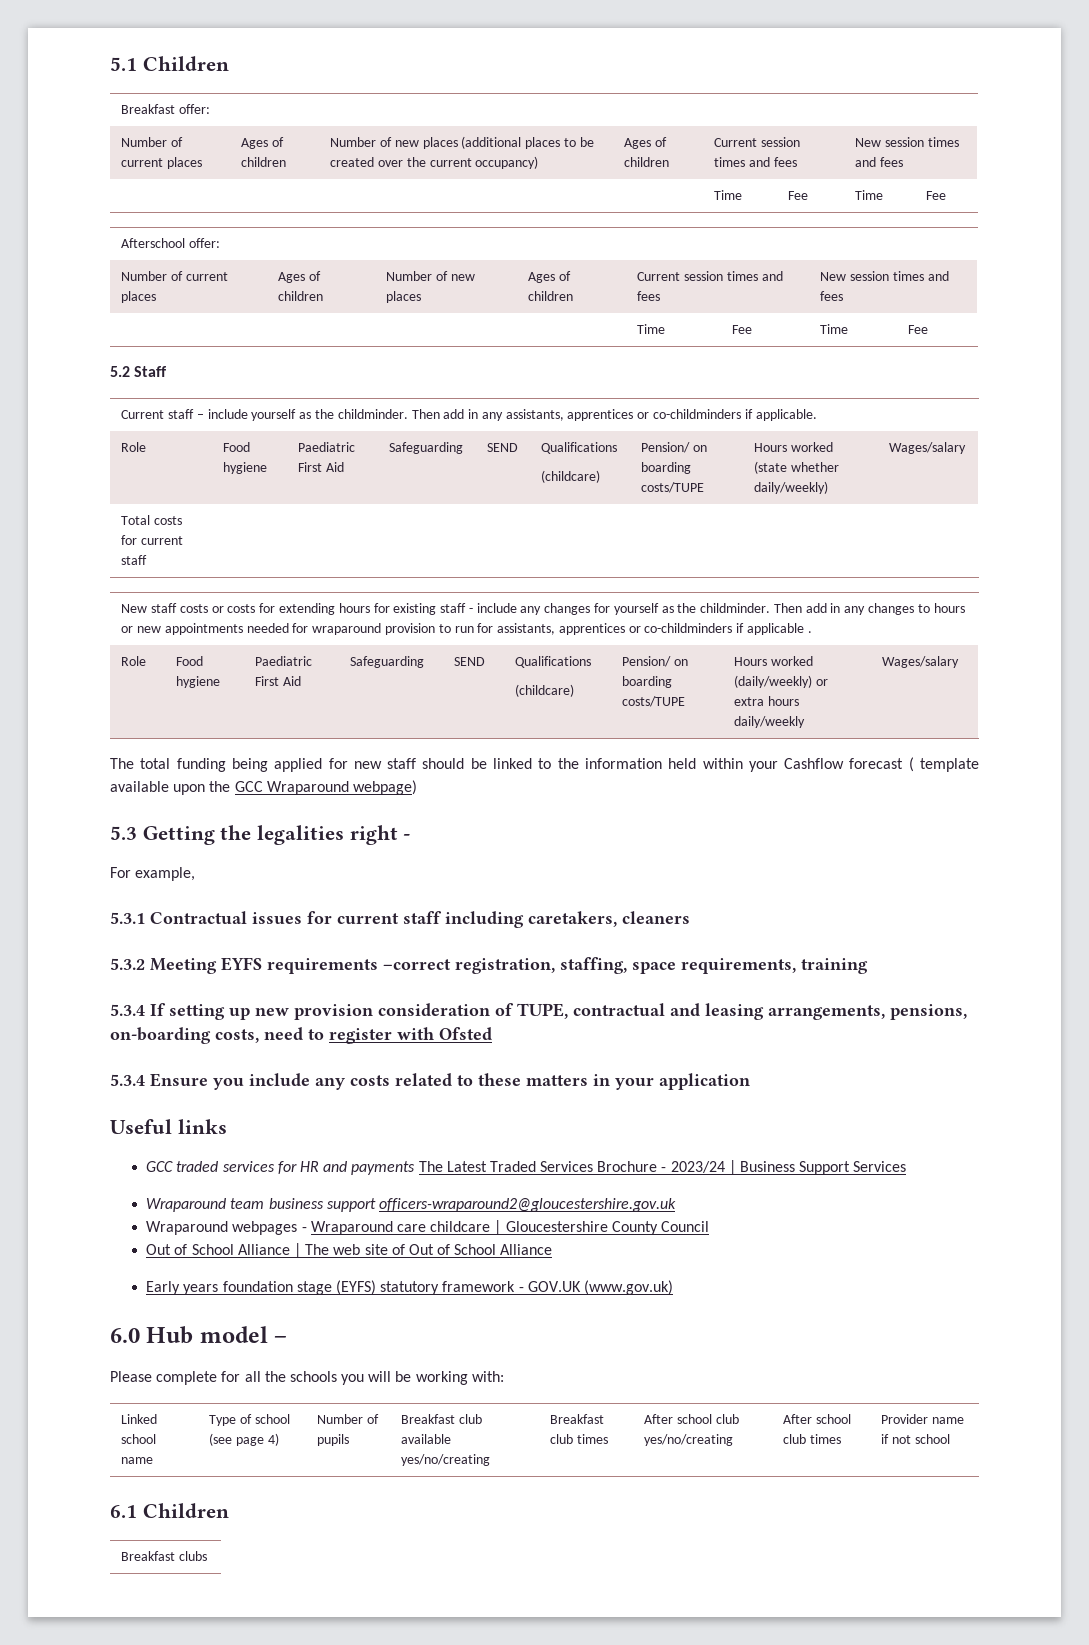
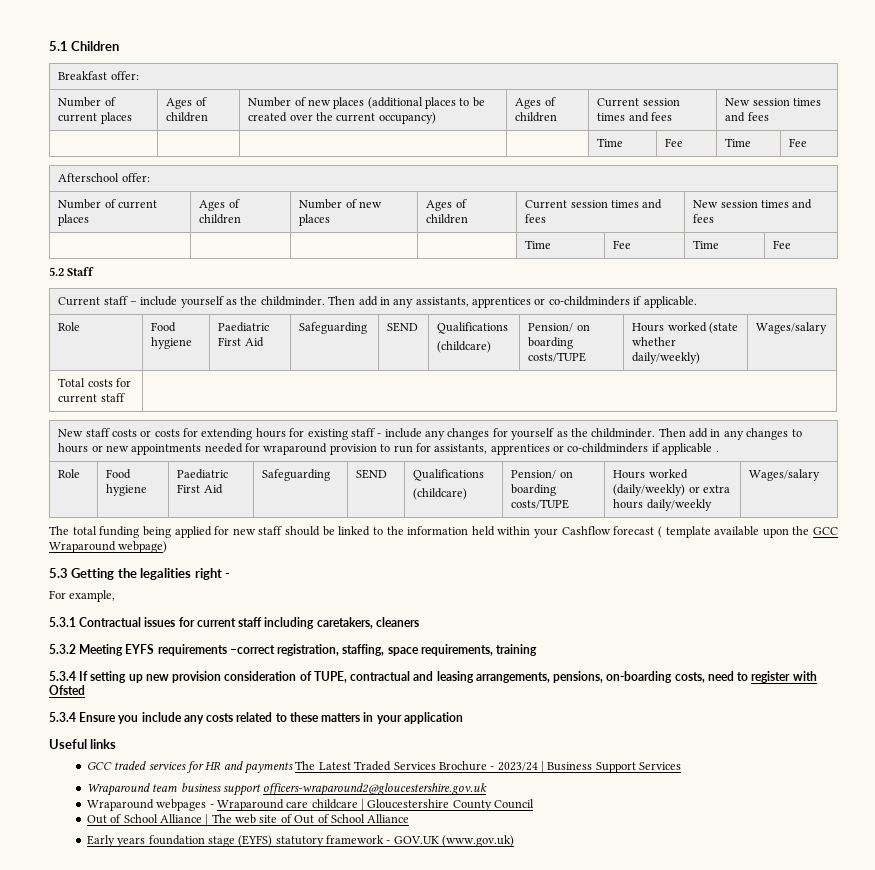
[110,1326,288,1344] [110,1371,504,1385] [121,1414,158,1424] [121,1434,157,1444] [121,1457,154,1464] [209,1414,290,1426] [209,1433,279,1446] [317,1414,380,1424] [317,1434,350,1446] [401,1414,483,1424] [401,1434,452,1444] [401,1454,491,1466] [550,1414,605,1424] [550,1434,609,1444] [644,1414,739,1424] [644,1434,734,1446] [783,1414,852,1424] [783,1434,842,1444] [881,1414,965,1424] [881,1434,950,1444] [110,1503,229,1518] [121,1551,208,1561] // 6.0 Hub model – // Please complete for all the schools you will be working with: // Linked school name | Type of school (see page 4) | Number of pupils | Breakfast club available yes/no/creating | Breakfast club times | After school club yes/no/creating | After school club times | Provider name if not school // 6.1 Children // Breakfast clubs -> (515, 841) none

